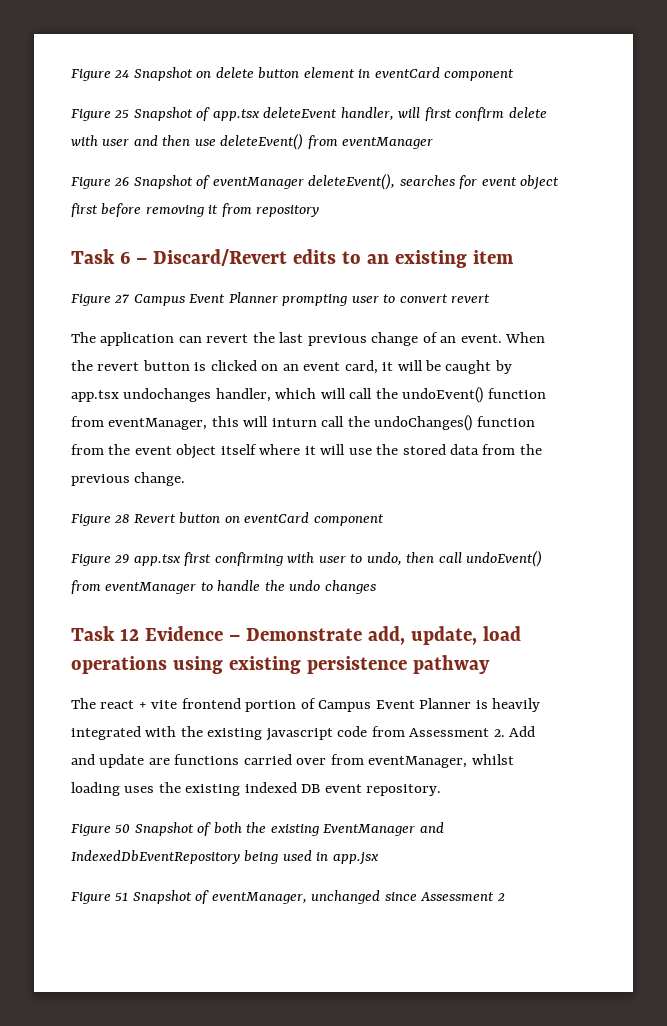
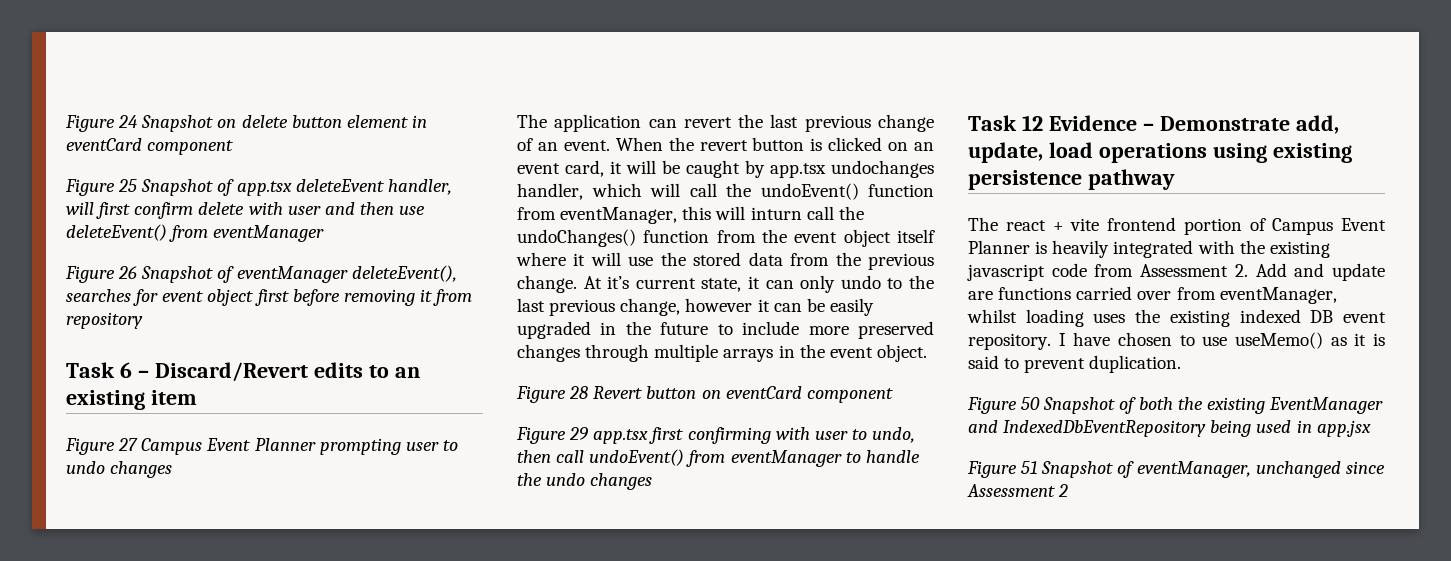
[399,294,491,303] convert revert -> [66,461,173,478] undo changes
(186, 479) none -> [583,275,934,293] [517,298,874,316] [517,321,934,339] [517,344,927,362] At it’s current state, it can only undo to the last previous change, however it can be easily upgraded in the future to include more preserved changes through multiple arrays in the event object.
(442, 790) none -> [1058,332,1385,349] [968,355,1182,373] I have chosen to use useMemo() as it is said to prevent duplication.

